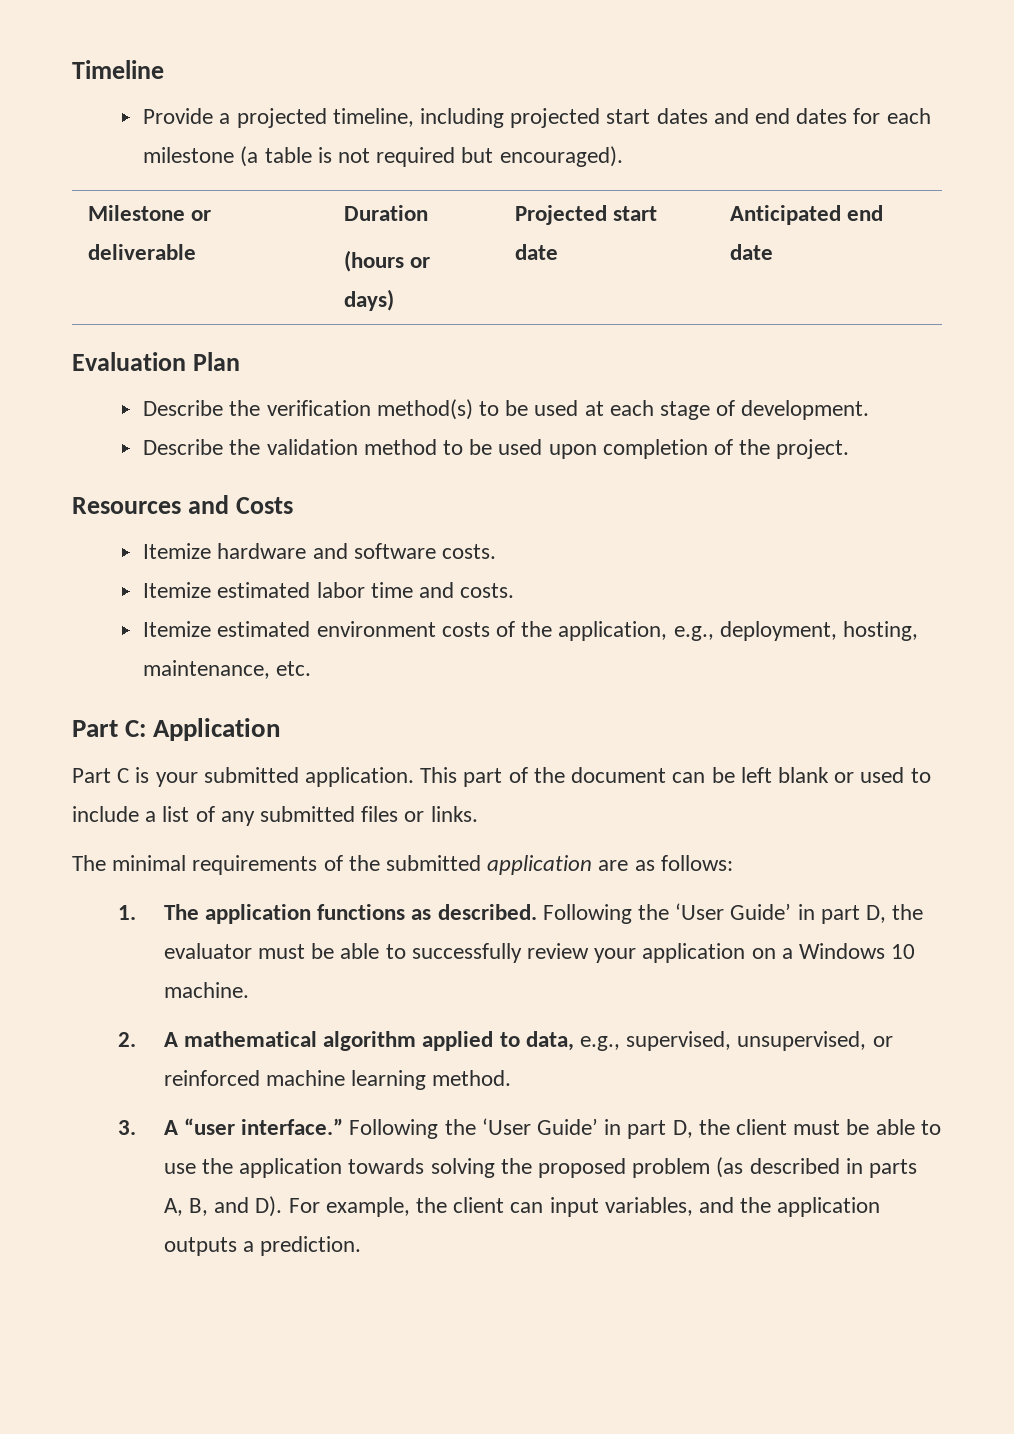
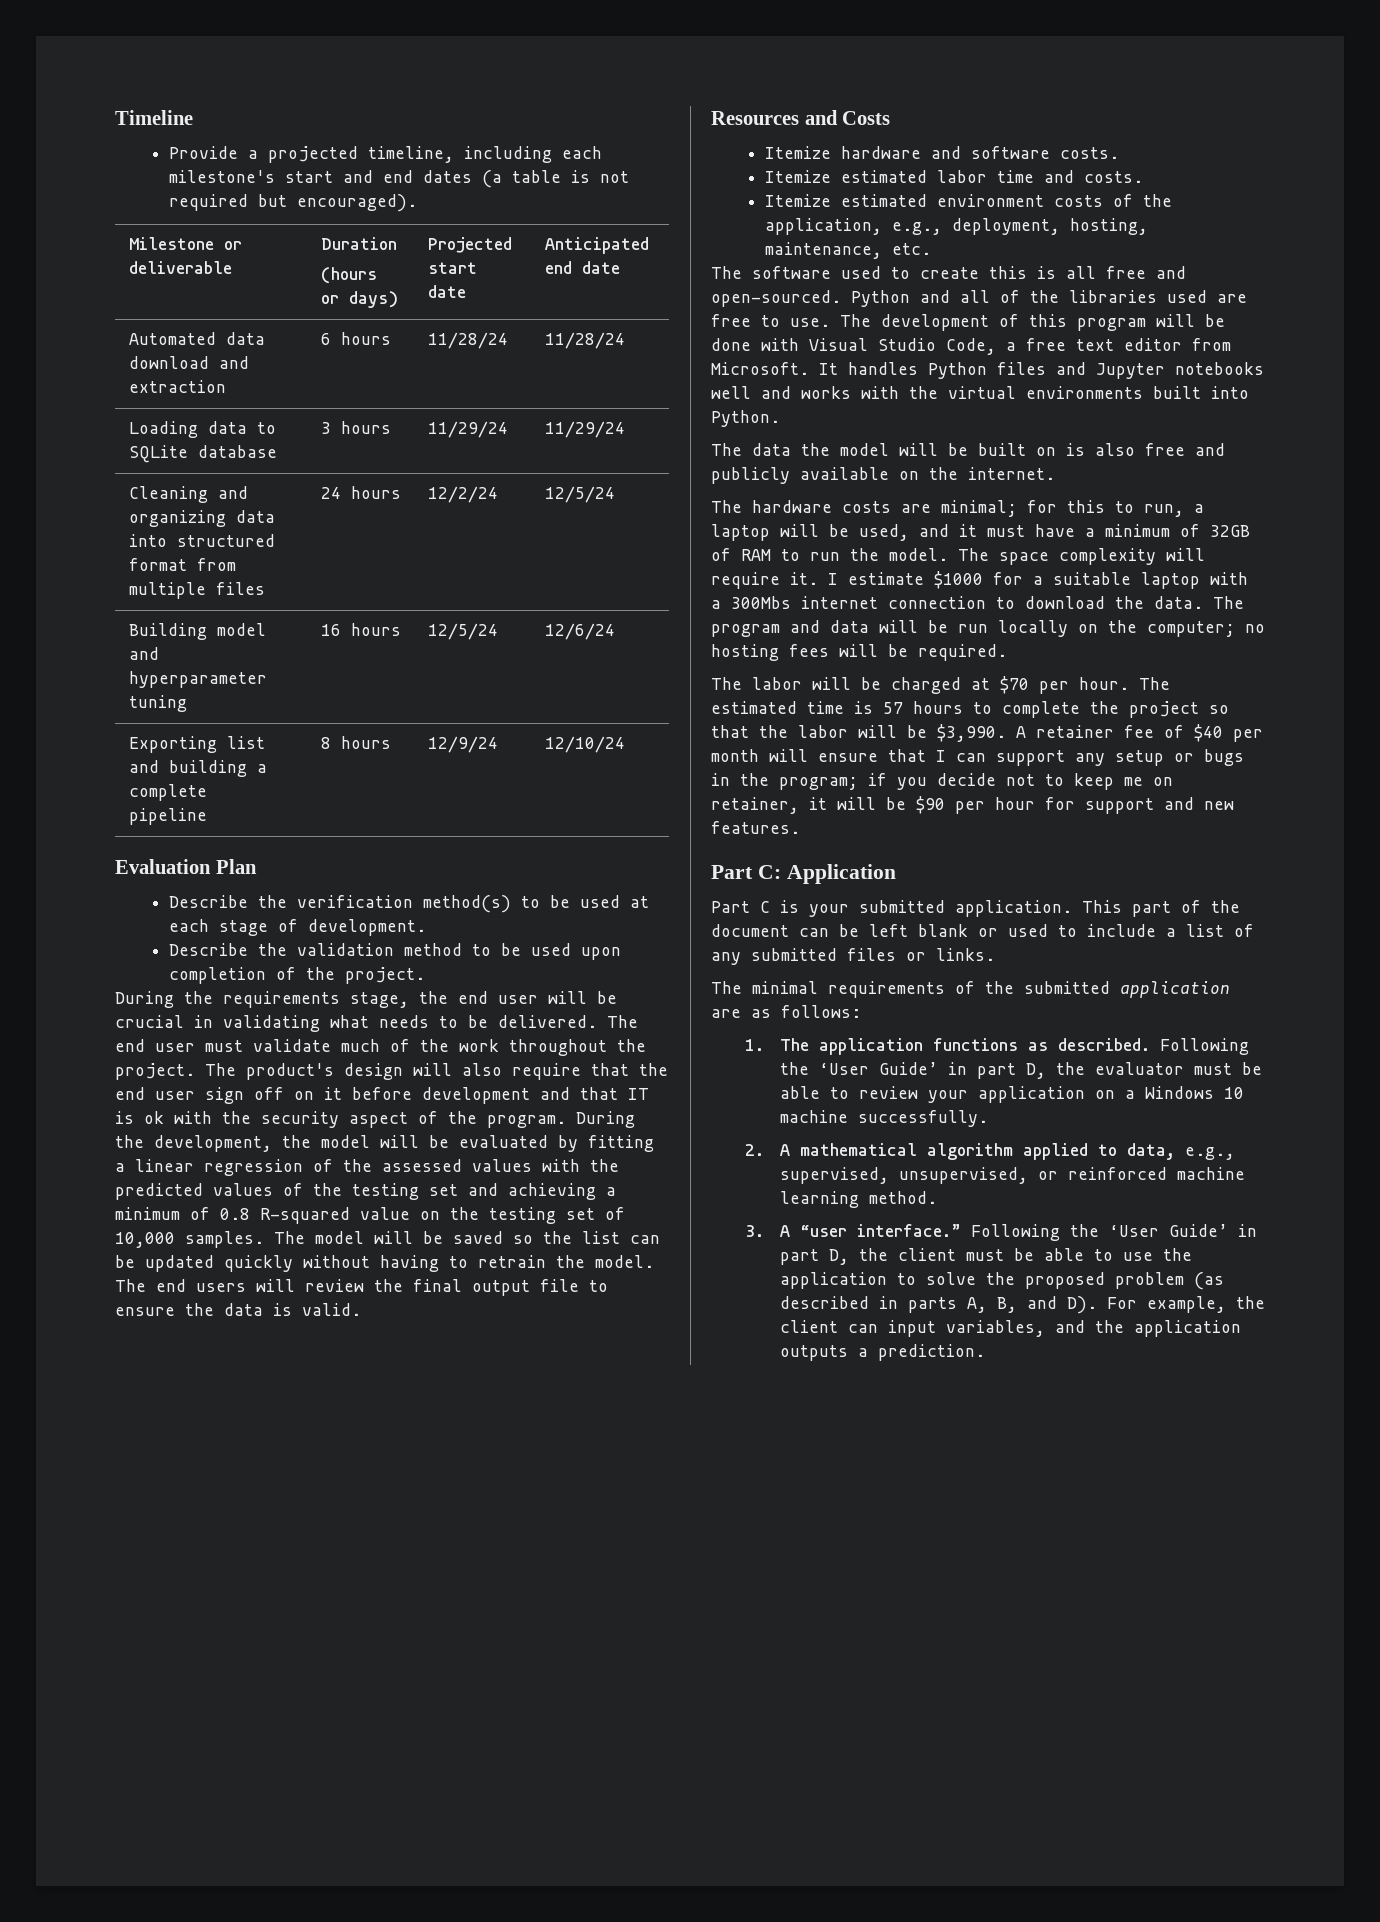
[510,108,931,128] [143,147,235,163] projected start dates and end dates for each milestone -> [561,146,602,159] [168,170,472,183] each milestone's start and end dates
(773, 252) none -> [128,332,265,345] [128,356,249,369] [128,380,226,393] [320,332,391,345] [427,332,508,349] [544,332,625,349] [128,421,276,438] [128,445,277,463] [320,421,391,434] [427,421,508,438] [544,421,625,438] [128,486,248,503] [128,510,275,527] [128,534,275,547] [128,558,236,571] [128,582,265,599] [320,486,401,499] [427,486,498,503] [544,486,615,503] [128,623,266,640] [128,647,159,660] [128,671,267,688] [128,695,187,712] [320,623,401,636] [427,623,498,640] [544,623,615,640] [128,736,265,753] [128,760,267,777] [128,784,207,801] [128,808,207,825] [320,736,391,749] [427,736,498,753] [544,736,625,753] // Automated data download and extraction | 6 hours | 11/28/24 | 11/28/24 // Loading data to SQLite database | 3 hours | 11/29/24 | 11/29/24 // Cleaning and organizing data into structured format from multiple files | 24 hours | 12/2/24 | 12/5/24 // Building model and hyperparameter tuning | 16 hours | 12/5/24 | 12/6/24 // Exporting list and building a complete pipeline | 8 hours | 12/9/24 | 12/10/24
(850, 449) none -> [115,991,617,1008] [115,1015,638,1032] [115,1039,646,1056] [115,1063,668,1080] [115,1087,649,1104] [115,1111,635,1128] [115,1135,654,1152] [115,1159,619,1176] [115,1183,616,1200] [115,1207,625,1224] [115,1231,660,1248] [115,1255,654,1272] [115,1279,608,1296] [115,1303,361,1316] // During the requirements stage, the end user will be crucial in validating what needs to be delivered. The end user must validate much of the work throughout the project. The product's design will also require that the end user sign off on it before development and that IT is ok with the security aspect of the program. During the development, the model will be evaluated by fitting a linear regression of the assessed values with the predicted values of the testing set and achieving a minimum of 0.8 R-squared value on the testing set of 10,000 samples. The model will be saved so the list can be updated quickly without having to retrain the model. The end users will review the final output file to ensure the data is valid.
(312, 668) none -> [711,266,1186,279] [711,290,1247,307] [711,314,1225,331] [711,338,1231,355] [711,362,1264,379] [711,386,1249,399] [711,410,780,427] [711,443,1225,456] [711,467,1055,484] [711,500,1204,517] [711,524,1250,541] [711,548,1205,565] [711,571,1248,589] [711,596,1244,609] [711,620,1265,637] [711,644,1007,661] [711,676,1170,694] [711,701,1229,718] [711,724,1263,742] [711,749,1244,766] [711,773,1173,790] [711,796,1234,814] [711,821,800,834] // The software used to create this is all free and open-sourced. Python and all of the libraries used are free to use. The development of this program will be done with Visual Studio Code, a free text editor from Microsoft. It handles Python files and Jupyter notebooks well and works with the virtual environments built into Python. // The data the model will be built on is also free and publicly available on the internet. // The hardware costs are minimal; for this to run, a laptop will be used, and it must have a minimum of 32GB of RAM to run the model. The space complexity will require it. I estimate $1000 for a suitable laptop with a 300Mbs internet connection to download the data. The program and data will be run locally on the computer; no hosting fees will be required. // The labor will be charged at $70 per hour. The estimated time is 57 hours to complete the project so that the labor will be $3,990. A retainer fee of $40 per month will ensure that I can support any setup or bugs in the program; if you decide not to keep me on retainer, it will be $90 per hour for support and new features.
[411,943,522,963] successfully -> (849, 1093) none
[163,982,249,998] machine. -> [779,1110,988,1127] machine successfully.
[348,1158,495,1178] towards solving -> [896,1272,976,1285] to solve

